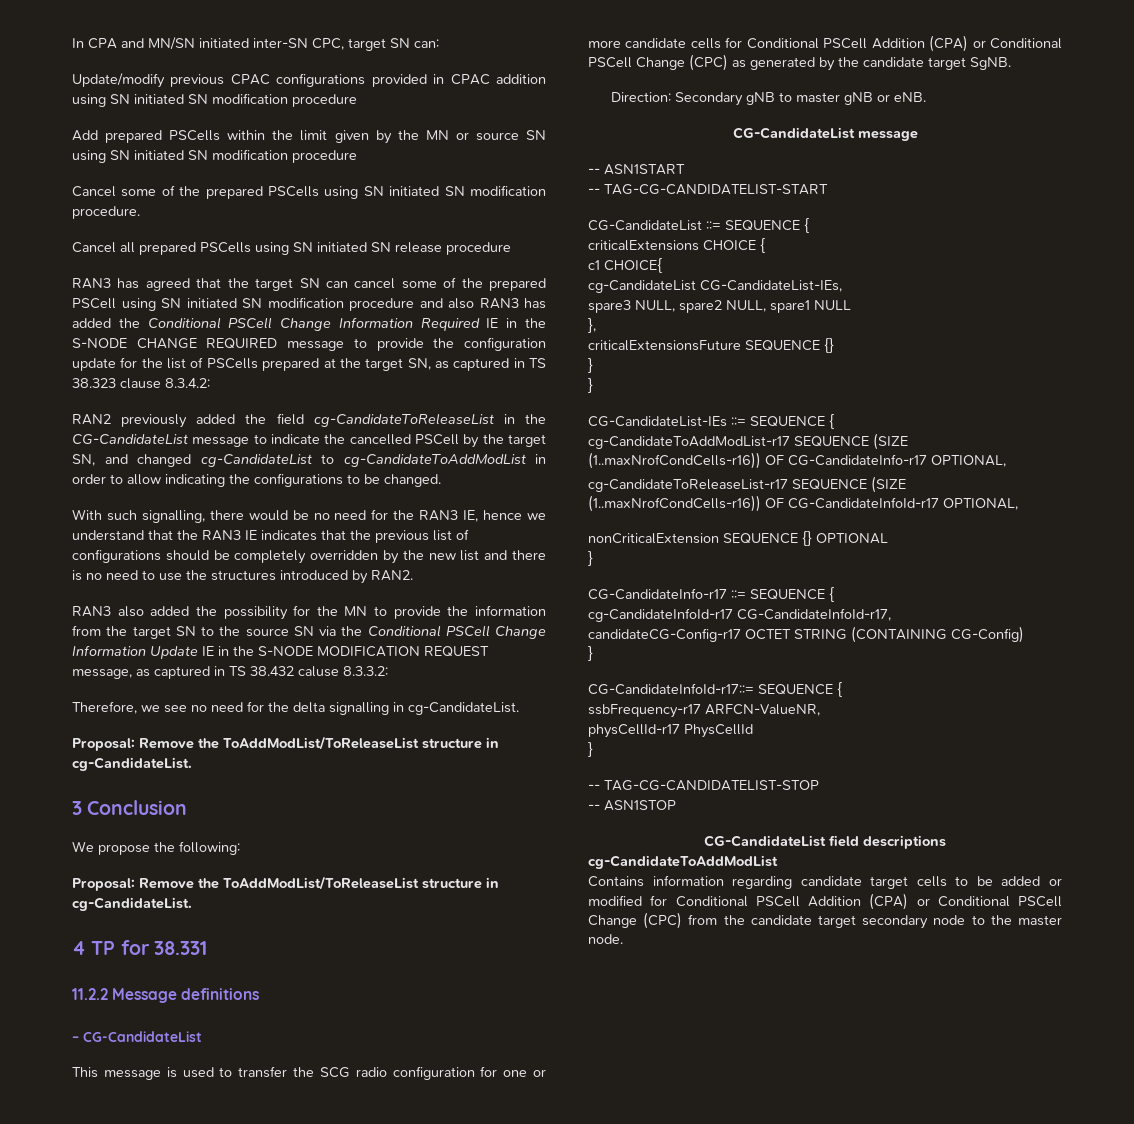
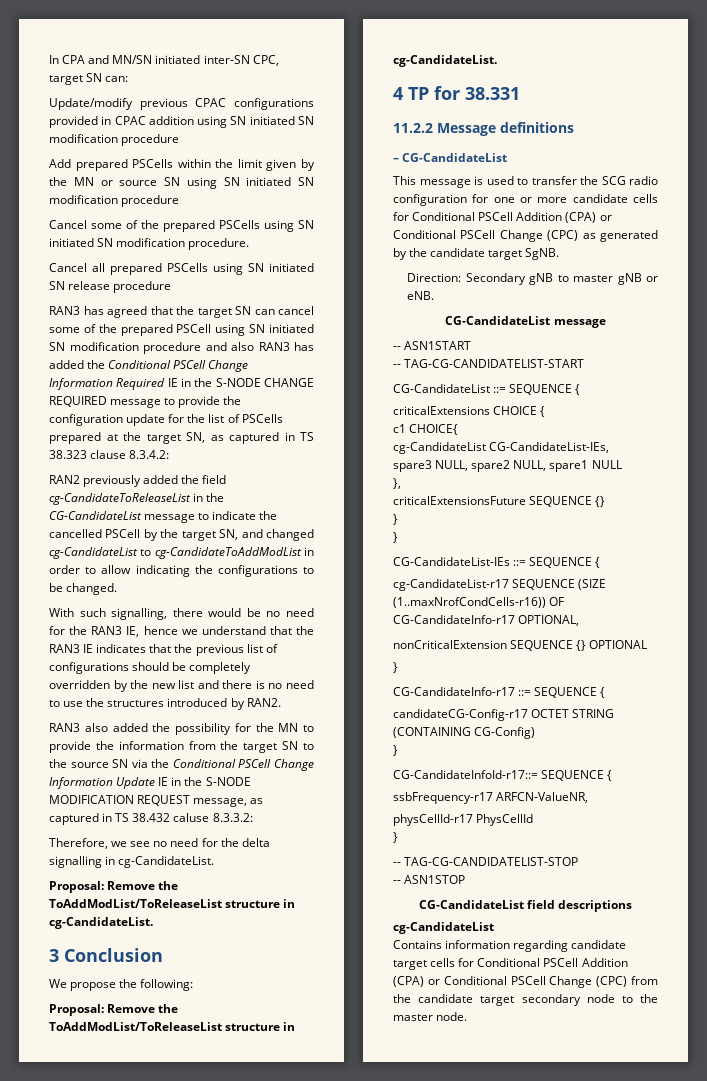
[588,436,790,449] cg-CandidateToAddModList-r17 -> [393,579,509,591] cg-CandidateList-r17
[588,476,906,493] [588,495,1018,512] // cg-CandidateToReleaseList-r17 SEQUENCE (SIZE (1..maxNrofCondCells-r16)) OF CG-CandidateInfoId-r17 OPTIONAL, -> (580, 620) none
[588,608,891,622] // cg-CandidateInfoId-r17 CG-CandidateInfoId-r17, -> (606, 692) none
[588,855,778,869] cg-CandidateToAddModList -> [393,922,494,934] cg-CandidateList
[955,876,1062,886] [588,895,642,906] to be added or modified -> (456, 962) none

